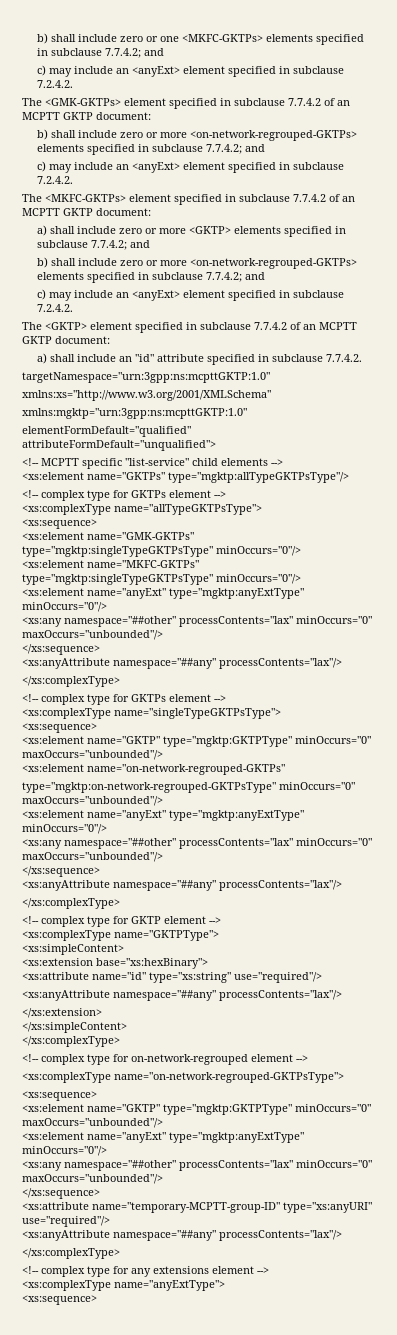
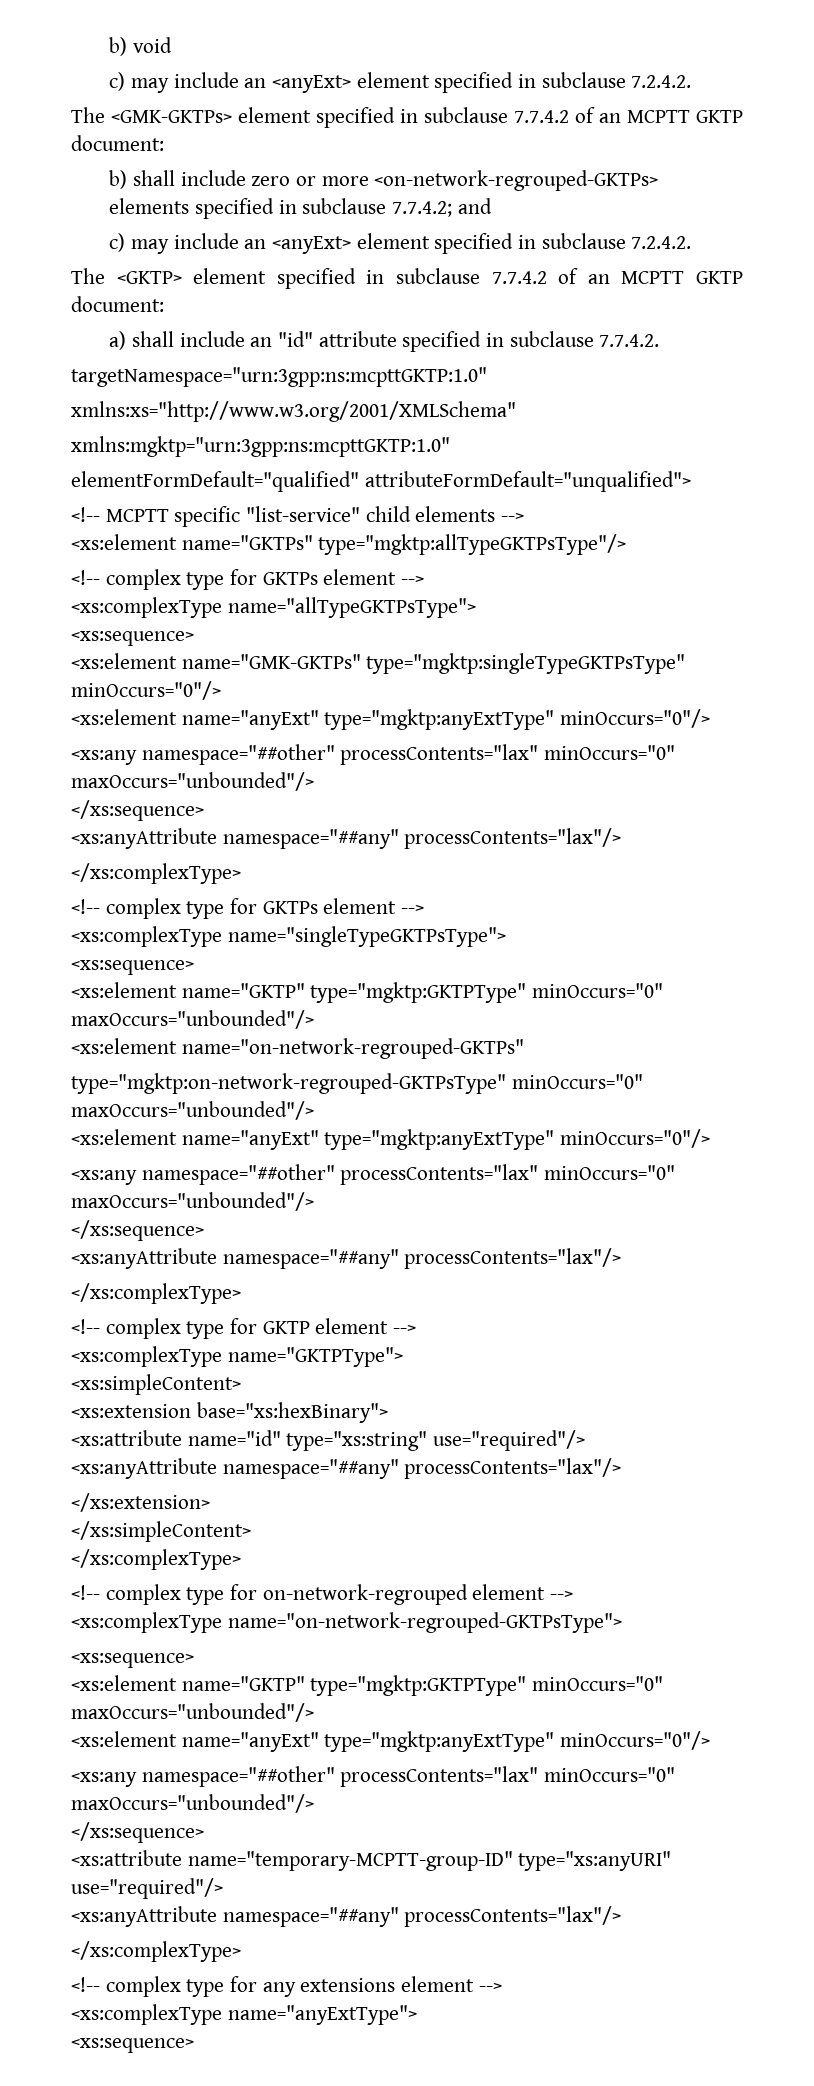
[36,33,364,45] [36,48,164,58] b) shall include zero or one <MKFC-GKTPs> elements specified in subclause 7.7.4.2; and -> [109,37,173,56] b) void
[22,194,355,205] [22,208,151,216] [36,225,346,237] [36,240,150,250] [36,257,357,269] [36,272,265,283] [36,289,344,301] [36,304,73,312] // The <MKFC-GKTPs> element specified in subclause 7.7.4.2 of an MCPTT GKTP document: // a) shall include zero or more <GKTP> elements specified in subclause 7.7.4.2; and // b) shall include zero or more <on-network-regrouped-GKTPs> elements specified in subclause 7.7.4.2; and // c) may include an <anyExt> element specified in subclause 7.2.4.2. -> (692, 242) none
[22,560,199,568] [22,574,301,585] // <xs:element name="MKFC-GKTPs" type="mgktp:singleTypeGKTPsType" minOccurs="0"/> -> (221, 690) none

